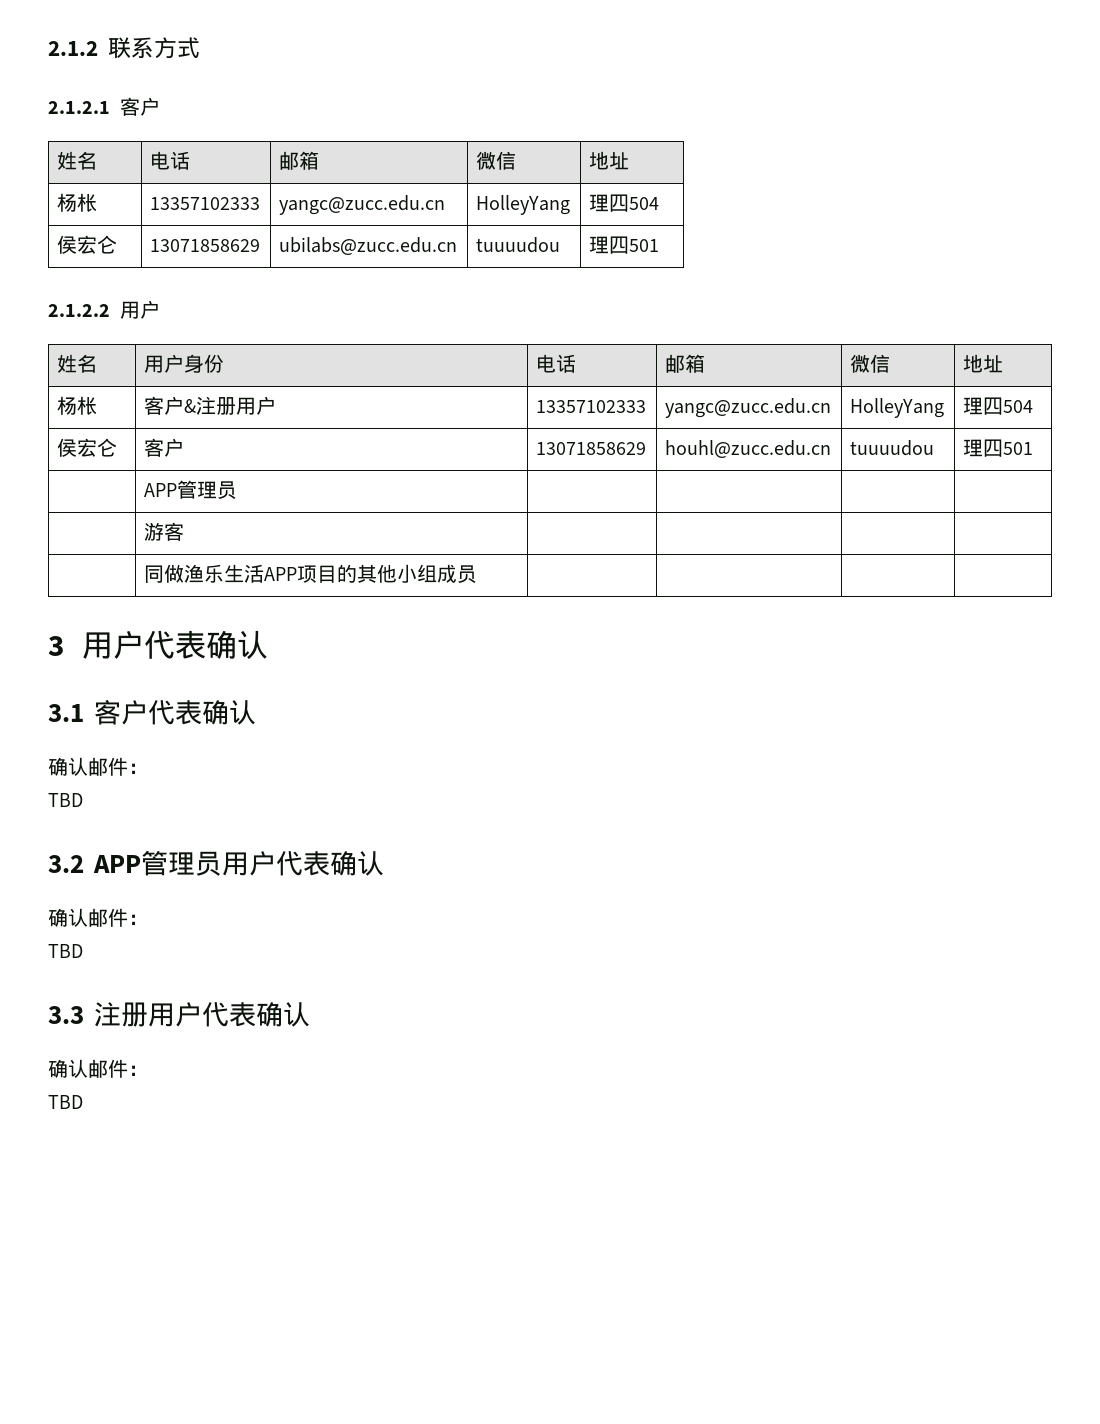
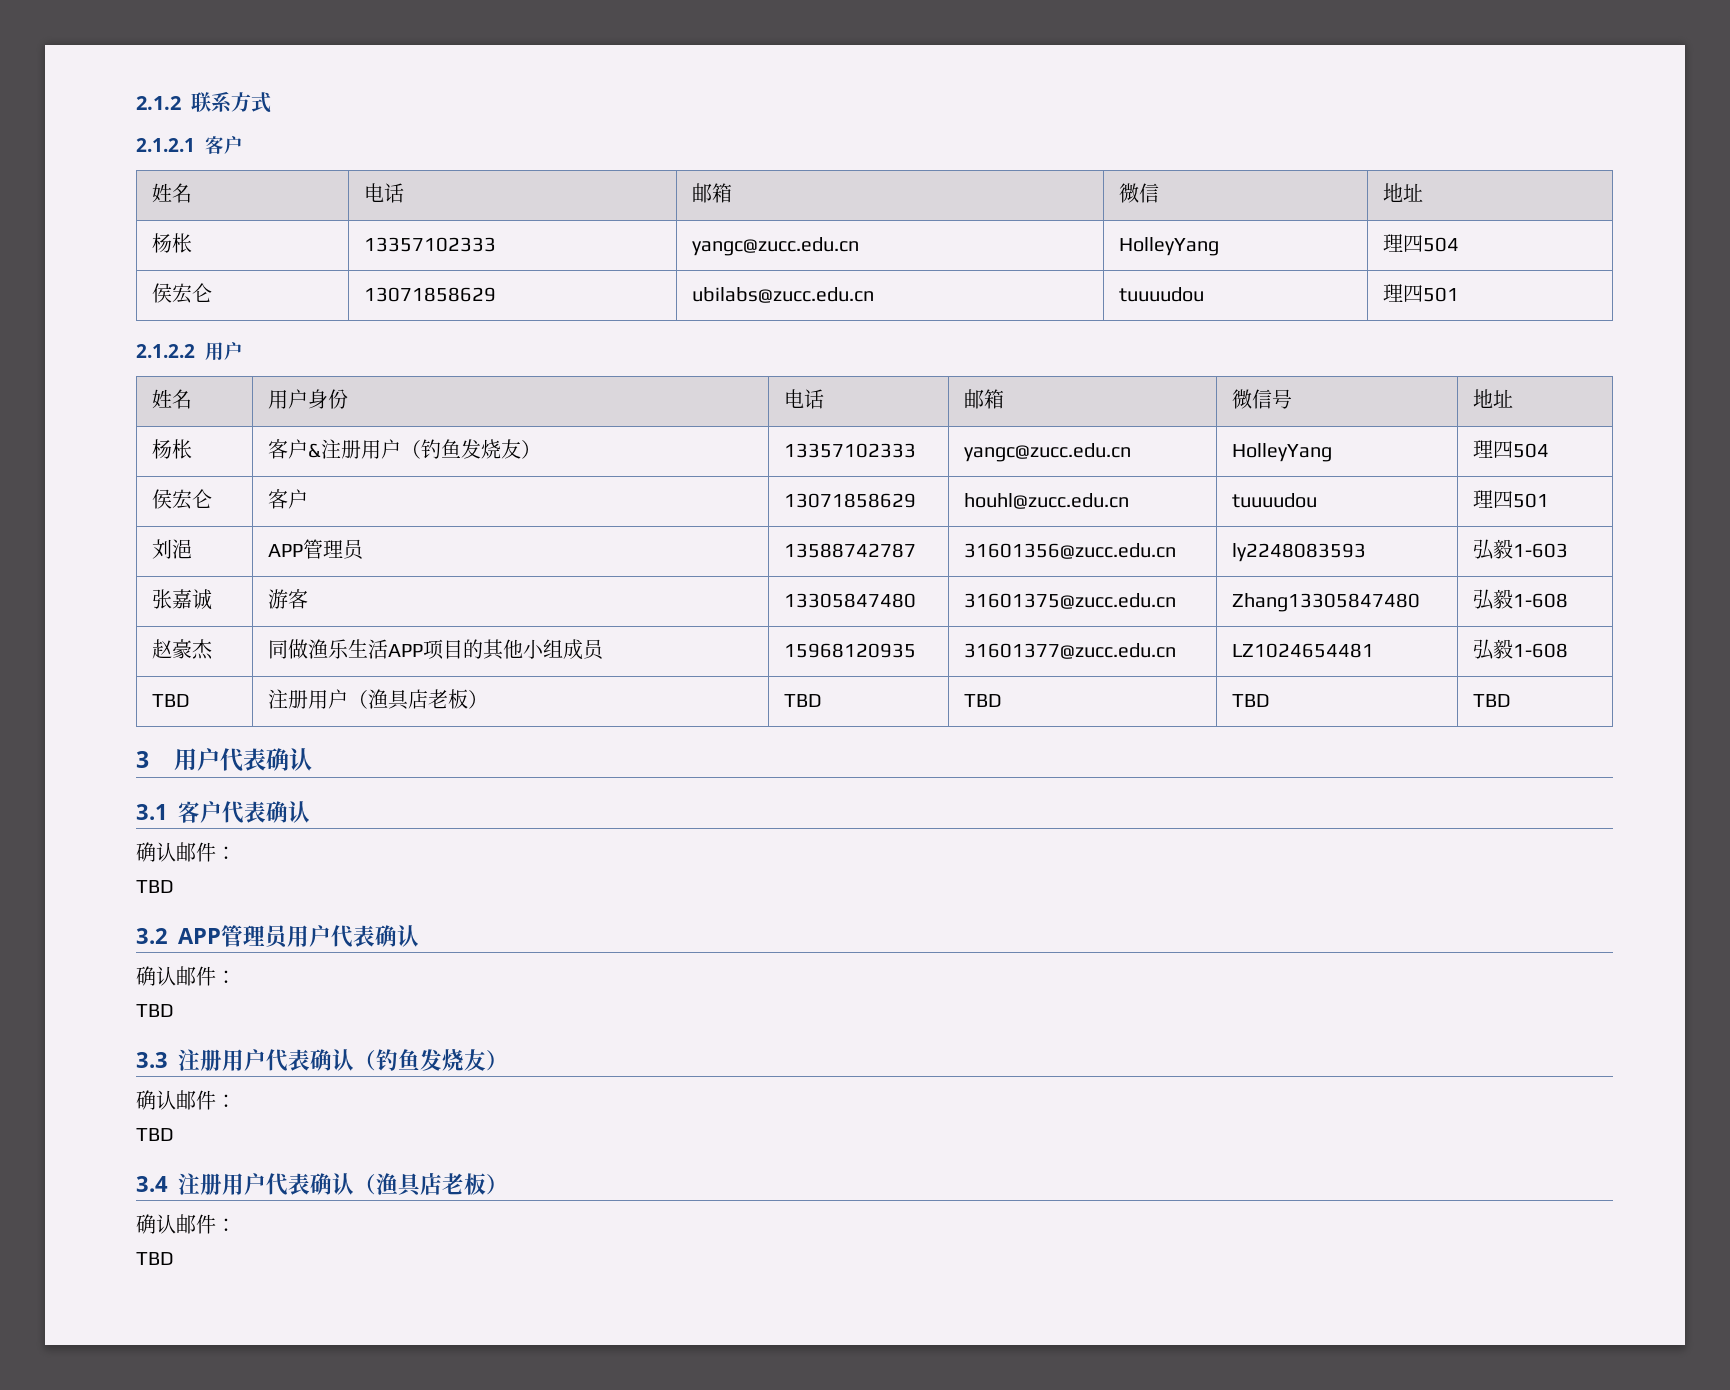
(891, 363) none -> [1271,389,1292,409] 号
(277, 405) none -> [400,439,541,459] （钓鱼发烧友）
(1034, 448) none -> [151,539,192,559] 刘浥
[144,522,185,541] | | | // | 游客 | | | | // -> [783,543,916,558] [963,543,1176,559] [1231,543,1366,562] [1472,539,1568,560] [151,589,212,610] [267,589,308,609] [783,593,916,608] [963,593,1176,609] [1231,593,1420,612] [1472,589,1568,610] [151,639,213,660] 13588742787 | 31601356@zucc.edu.cn | ly2248083593 | 弘毅1-603 // 张嘉诚 | 游客 | 13305847480 | 31601375@zucc.edu.cn | Zhang13305847480 | 弘毅1-608 // 赵豪杰
(478, 574) | | | -> [783,643,916,658] [963,643,1176,659] [1231,643,1374,658] [1472,639,1568,660] [151,694,190,707] [267,689,488,710] [783,694,822,707] [963,694,1002,707] [1231,694,1270,707] [1472,694,1511,707] 15968120935 | 31601377@zucc.edu.cn | LZ1024654481 | 弘毅1-608 // TBD | 注册用户（渔具店老板） | TBD | TBD | TBD | TBD
[48,1059,148,1078] [48,1095,83,1109] // 确认邮件： // TBD -> [354,1049,508,1071] [136,1090,236,1110] [136,1128,174,1141] [136,1173,508,1197] [136,1214,236,1234] [136,1252,174,1265] （钓鱼发烧友） // 确认邮件： // TBD // 3.4注册用户代表确认（渔具店老板） // 确认邮件： // TBD

